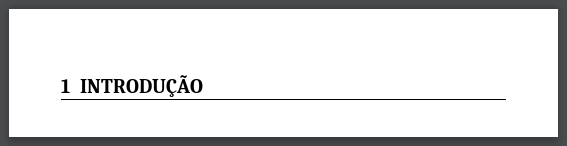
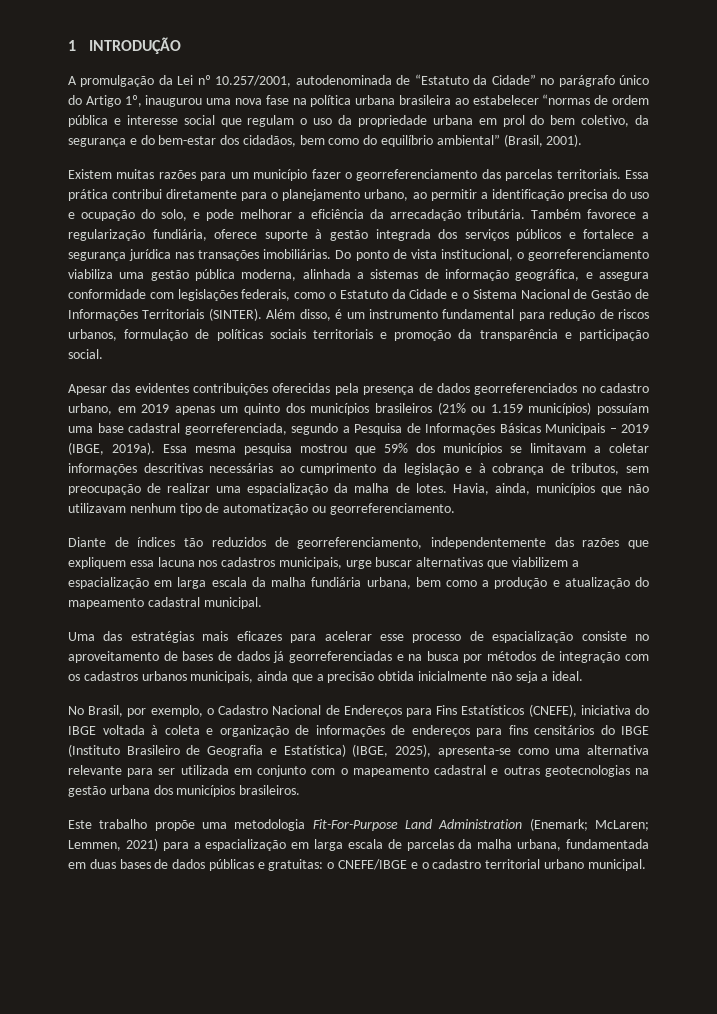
(203, 86) none -> [68,74,649,87] [68,94,649,107] [68,115,649,127] [68,134,583,147] [68,169,650,181] [68,189,650,201] [68,209,649,221] [68,229,649,241] [68,249,649,261] [68,269,649,281] [68,289,649,301] [68,308,649,321] [68,329,649,341] [68,349,103,359] [68,383,649,395] [68,402,650,415] [68,423,649,435] [68,442,649,455] [68,463,649,475] [68,483,650,495] [68,503,455,515] [68,537,650,549] [68,557,579,569] [68,577,650,589] [68,597,262,609] [68,631,649,643] [68,651,649,663] [68,671,584,683] [68,704,649,717] [68,725,649,737] [68,744,650,757] [68,765,649,777] [68,785,301,797] [68,818,650,831] [68,838,650,851] [68,859,646,871] // A promulgação da Lei nº 10.257/2001, autodenominada de “Estatuto da Cidade” no parágrafo único do Artigo 1º, inaugurou uma nova fase na política urbana brasileira ao estabelecer “normas de ordem pública e interesse social que regulam o uso da propriedade urbana em prol do bem coletivo, da segurança e do bem-estar dos cidadãos, bem como do equilíbrio ambiental” (Brasil, 2001). // Existem muitas razões para um município fazer o georreferenciamento das parcelas territoriais. Essa prática contribui diretamente para o planejamento urbano, ao permitir a identificação precisa do uso e ocupação do solo, e pode melhorar a eficiência da arrecadação tributária. Também favorece a regularização fundiária, oferece suporte à gestão integrada dos serviços públicos e fortalece a segurança jurídica nas transações imobiliárias. Do ponto de vista institucional, o georreferenciamento viabiliza uma gestão pública moderna, alinhada a sistemas de informação geográfica, e assegura conformidade com legislações federais, como o Estatuto da Cidade e o Sistema Nacional de Gestão de Informações Territoriais (SINTER). Além disso, é um instrumento fundamental para redução de riscos urbanos, formulação de políticas sociais territoriais e promoção da transparência e participação social. // Apesar das evidentes contribuições oferecidas pela presença de dados georreferenciados no cadastro urbano, em 2019 apenas um quinto dos municípios brasileiros (21% ou 1.159 municípios) possuíam uma base cadastral georreferenciada, segundo a Pesquisa de Informações Básicas Municipais – 2019 (IBGE, 2019a). Essa mesma pesquisa mostrou que 59% dos municípios se limitavam a coletar informações descritivas necessárias ao cumprimento da legislação e à cobrança de tributos, sem preocupação de realizar uma espacialização da malha de lotes. Havia, ainda, municípios que não utilizavam nenhum tipo de automatização ou georreferenciamento. // Diante de índices tão reduzidos de georreferenciamento, independentemente das razões que expliquem essa lacuna nos cadastros municipais, urge buscar alternativas que viabilizem a espacialização em larga escala da malha fundiária urbana, bem como a produção e atualização do mapeamento cadastral municipal. // Uma das estratégias mais eficazes para acelerar esse processo de espacialização consiste no aproveitamento de bases de dados já georreferenciadas e na busca por métodos de integração com os cadastros urbanos municipais, ainda que a precisão obtida inicialmente não seja a ideal. // No Brasil, por exemplo, o Cadastro Nacional de Endereços para Fins Estatísticos (CNEFE), iniciativa do IBGE voltada à coleta e organização de informações de endereços para fins censitários do IBGE (Instituto Brasileiro de Geografia e Estatística) (IBGE, 2025), apresenta-se como uma alternativa relevante para ser utilizada em conjunto com o mapeamento cadastral e outras geotecnologias na gestão urbana dos municípios brasileiros. // Este trabalho propõe uma metodologia Fit-For-Purpose Land Administration (Enemark; McLaren; Lemmen, 2021) para a espacialização em larga escala de parcelas da malha urbana, fundamentada em duas bases de dados públicas e gratuitas: o CNEFE/IBGE e o cadastro territorial urbano municipal.

